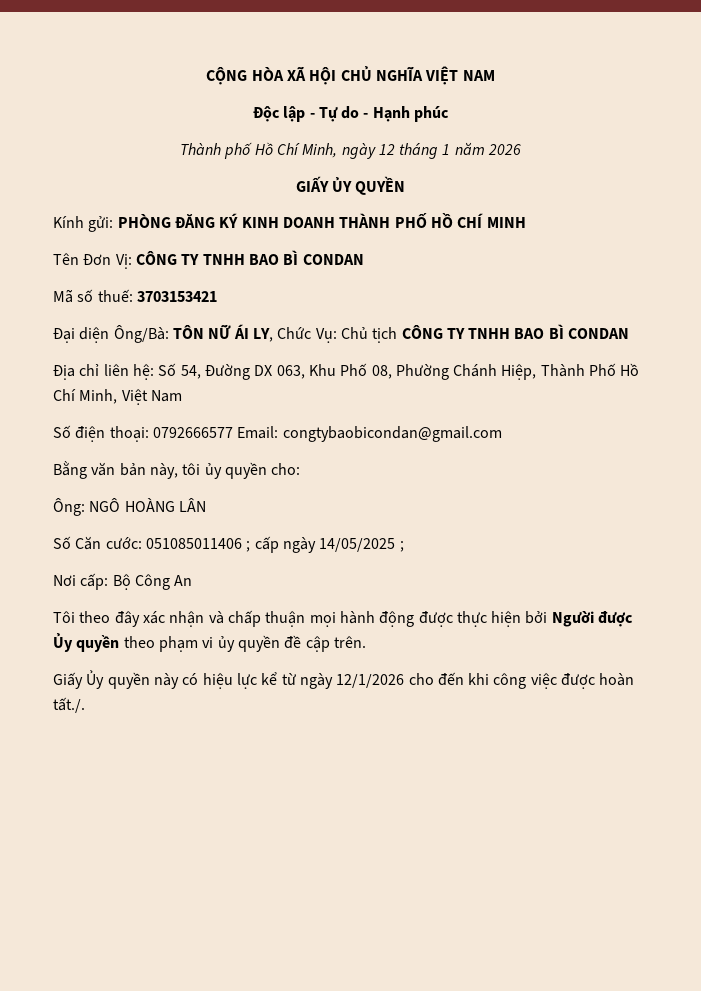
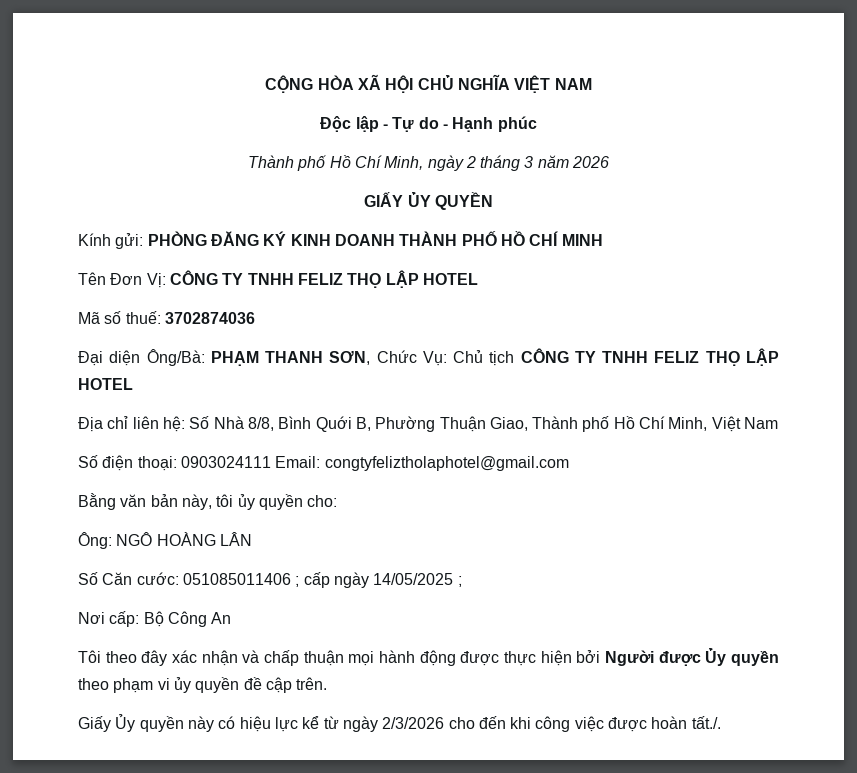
[378,143,451,159] 12 tháng 1 -> [465,155,534,171] 2 tháng 3
[248,250,364,265] BAO BÌ CONDAN -> [297,270,478,288] FELIZ THỌ LẬP HOTEL
[136,291,217,302] 3703153421 -> [164,312,255,324] 3702874036
[172,324,273,342] TÔN NỮ ÁI LY, -> [210,351,371,366] PHẠM THANH SƠN,
[514,324,630,339] BAO BÌ CONDAN -> [654,348,779,366] [78,378,133,390] FELIZ THỌ LẬP HOTEL
[180,363,617,380] 54, Đường DX 063, Khu Phố 08, Phường Chánh Hiệp, Thành Phố -> [213,416,610,432] Nhà 8/8, Bình Quới B, Phường Thuận Giao, Thành phố
[152,426,502,442] 0792666577 Email: congtybaobicondan@gmail.com -> [180,456,569,471] 0903024111 Email: congtyfeliztholaphotel@gmail.com
[336,674,405,688] 12/1/2026 -> [382,717,445,729] 2/3/2026

